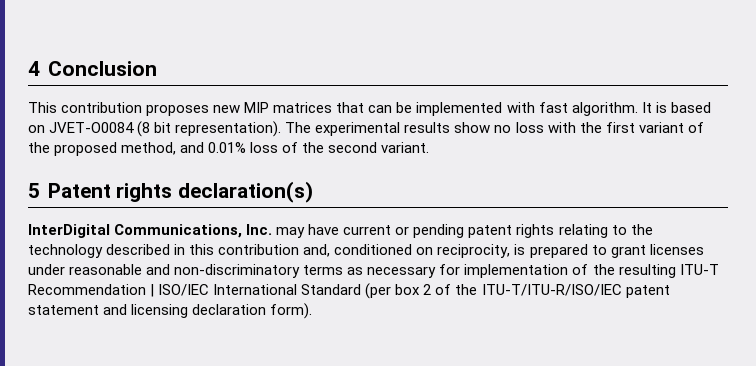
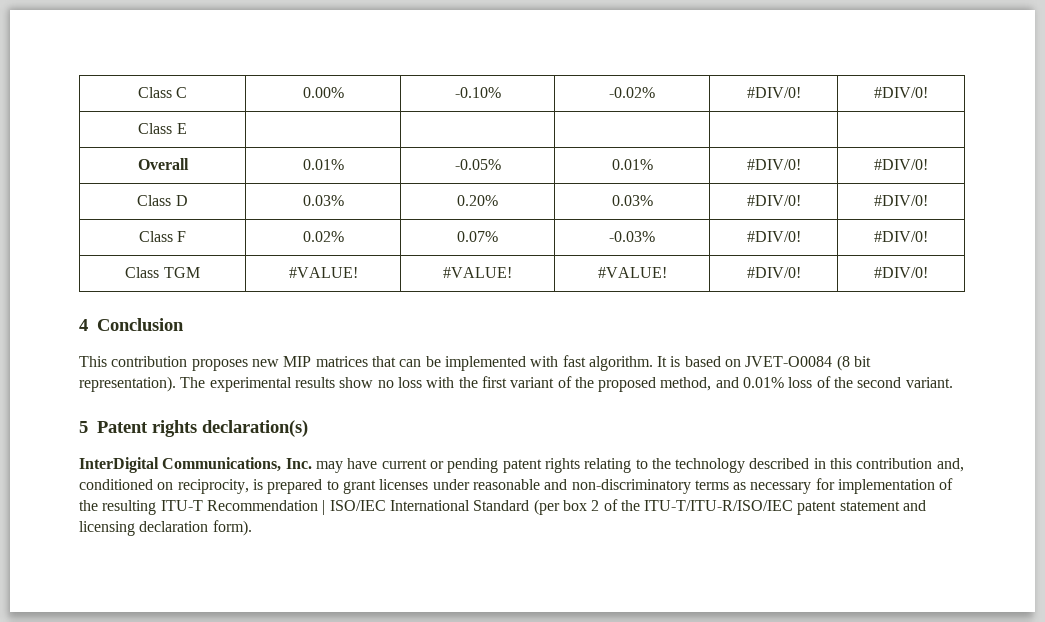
(28, 68) none -> [137,87,188,98] [302,87,344,98] [454,87,501,98] [609,87,655,98] [746,87,801,98] [874,87,928,98] [138,123,187,134] [137,158,189,170] [302,159,344,170] [454,159,501,170] [611,159,653,170] [746,159,801,170] [874,159,928,170] [137,195,188,206] [302,195,344,206] [457,195,498,206] [611,195,653,206] [746,195,801,206] [874,195,928,206] [138,231,187,242] [302,231,344,242] [457,231,498,242] [609,231,655,242] [746,231,801,242] [874,231,928,242] [125,267,200,278] [288,267,358,278] [443,267,512,278] [597,267,667,278] [746,267,801,278] [874,267,928,278] Class C | 0.00% | -0.10% | -0.02% | #DIV/0! | #DIV/0! // Class E | | | | | // Overall | 0.01% | -0.05% | 0.01% | #DIV/0! | #DIV/0! // Class D | 0.03% | 0.20% | 0.03% | #DIV/0! | #DIV/0! // Class F | 0.02% | 0.07% | -0.03% | #DIV/0! | #DIV/0! // Class TGM | #VALUE! | #VALUE! | #VALUE! | #DIV/0! | #DIV/0! //

